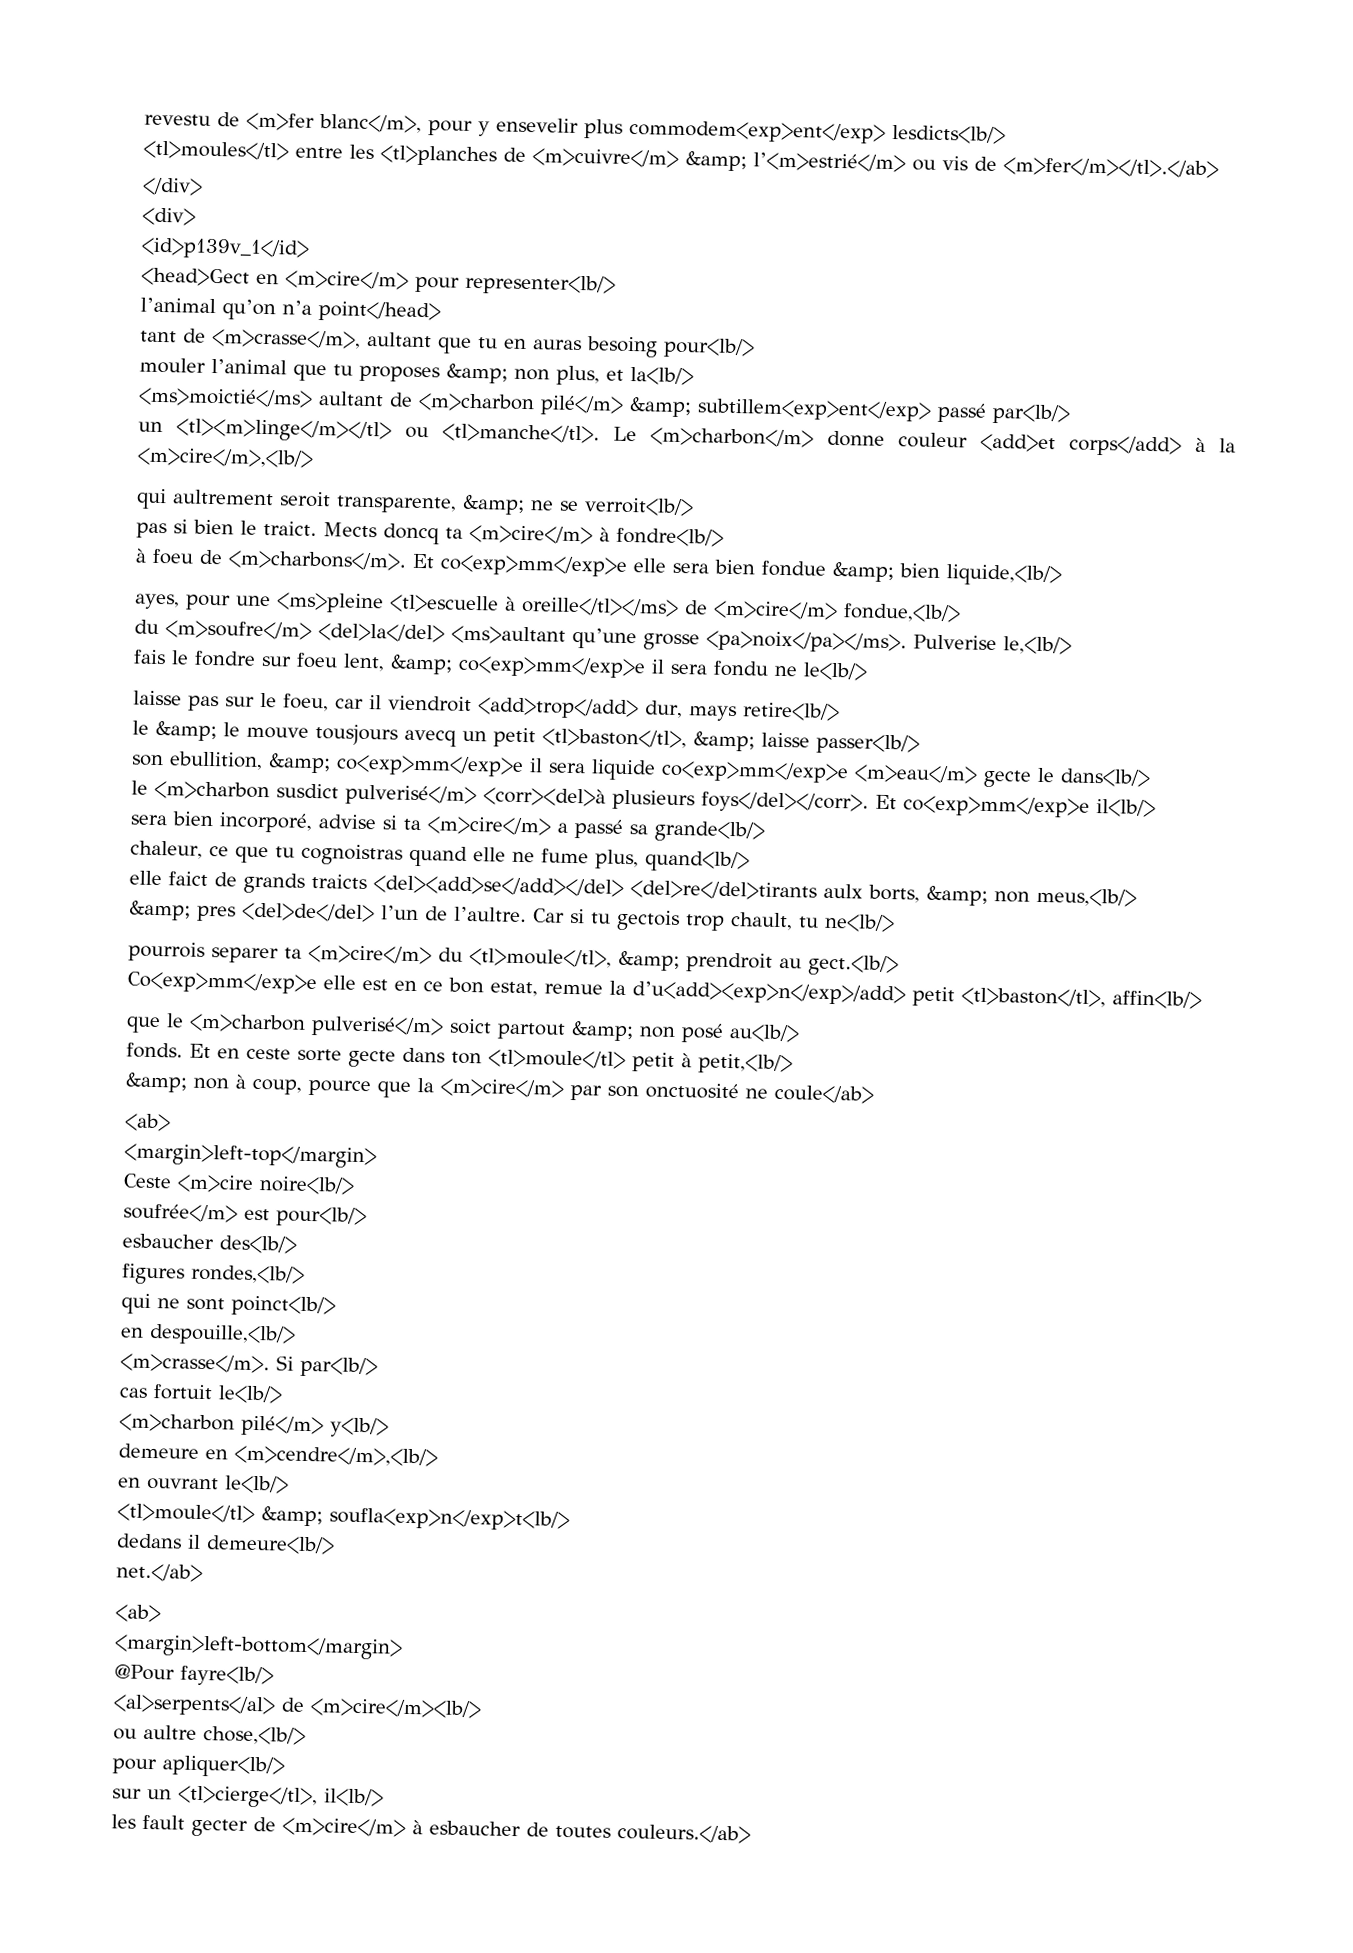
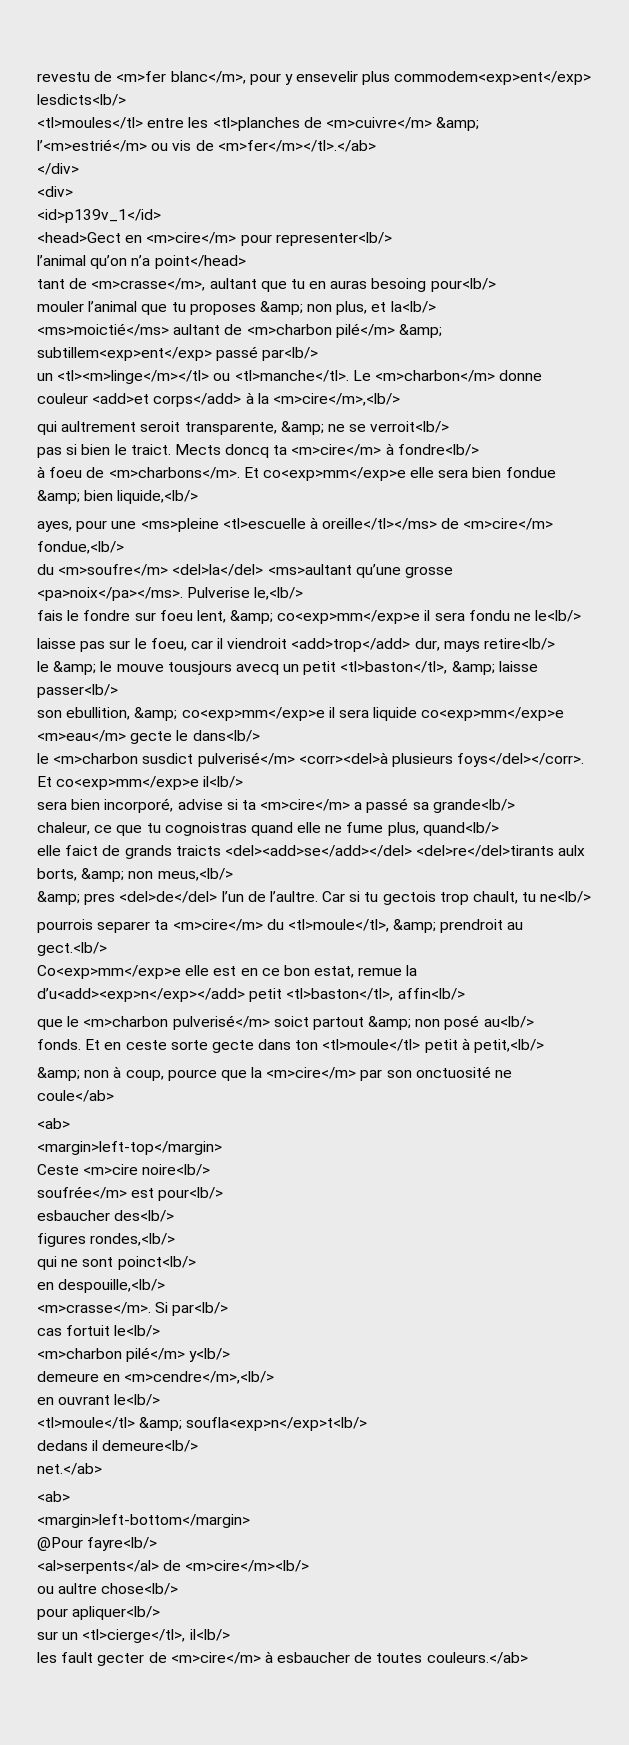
[632,981,906,1006] d’u<add><exp>n</exp>/add> -> [37,988,245,1002] d’u<add><exp>n</exp></add>
[203,1726,306,1746] chose,<lb/> -> [101,1583,179,1595] chose<lb/>

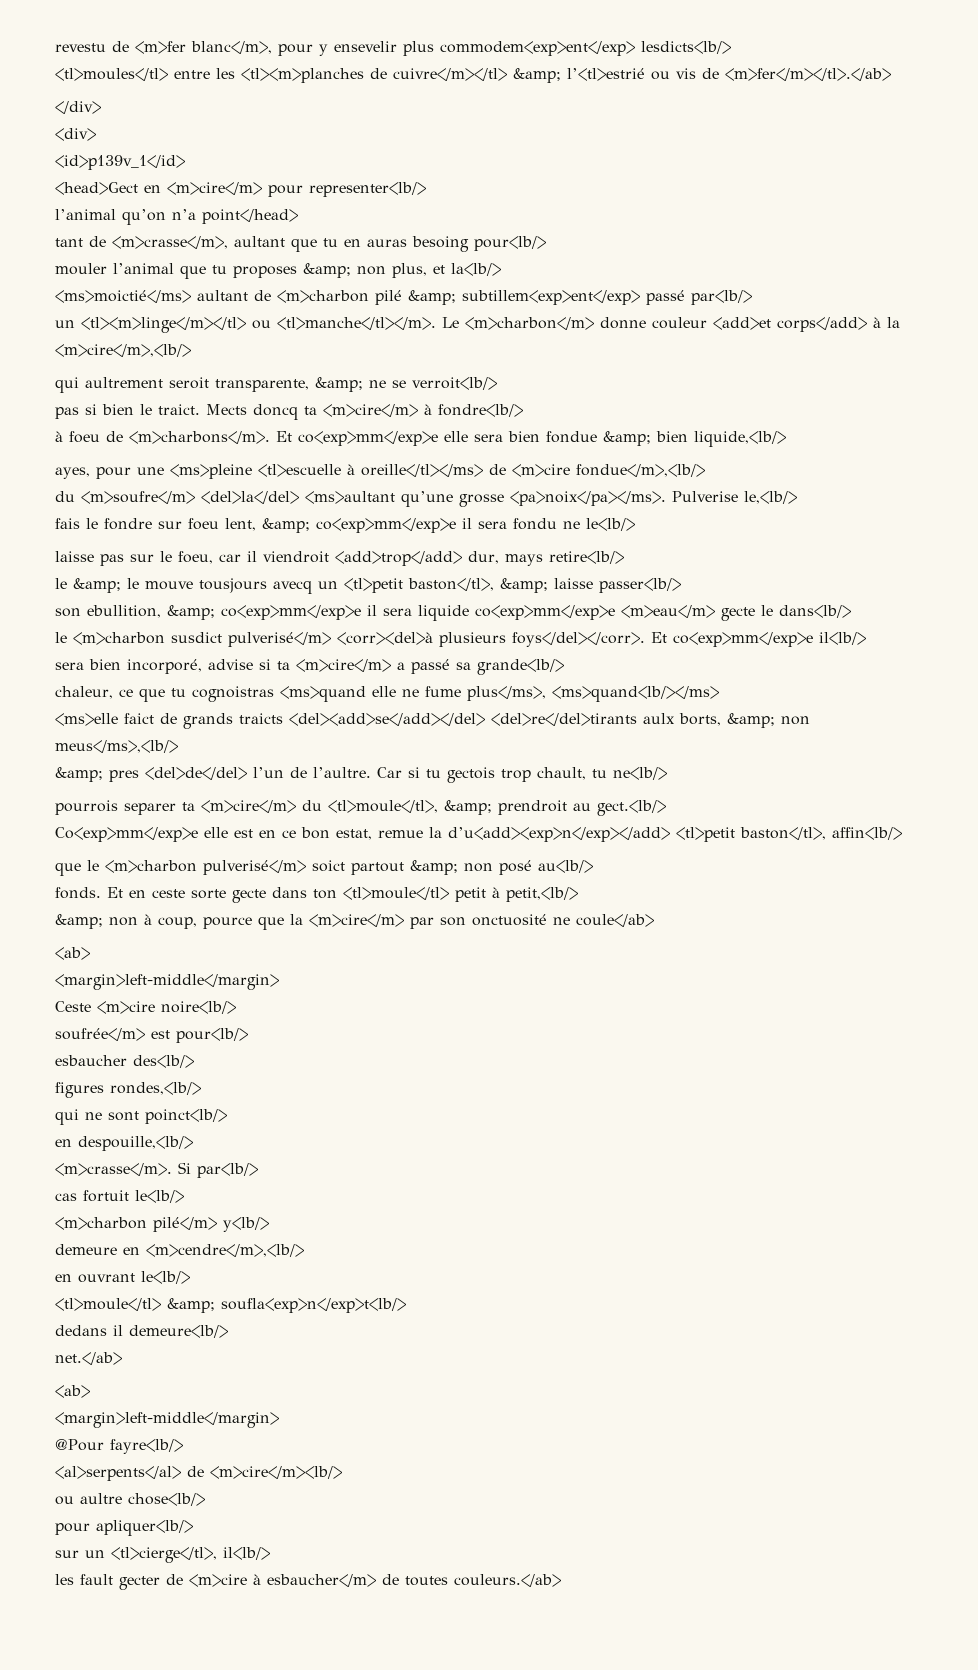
[212,117,480,131] [37,139,147,152] <tl>planches de <m>cuivre</m> &amp; l’<m>estrié</m> -> [241,68,645,83] <tl><m>planches de cuivre</m></tl> &amp; l’<tl>estrié
[335,323,395,338] pilé</m> -> [375,290,402,305] pilé
[234,370,349,382] <tl>manche</tl>. -> [277,317,436,330] <tl>manche</tl></m>.
[463,518,554,530] [37,541,124,554] <m>cire</m> fondue,<lb/> -> [512,464,705,477] <m>cire fondue</m>,<lb/>
[303,661,448,675] petit <tl>baston</tl>, -> [344,578,494,593] <tl>petit baston</tl>,
[250,822,293,836] quand -> [280,686,366,702] <ms>quand
[387,822,499,836] [37,845,61,856] plus, quand<lb/> // elle -> [467,686,719,702] [55,713,118,726] plus</ms>, <ms>quand<lb/></ms> // <ms>elle
[157,868,233,881] meus,<lb/> -> [55,740,178,753] meus</ms>,<lb/>
[249,988,394,1002] petit <tl>baston</tl>, -> [676,827,826,842] <tl>petit baston</tl>,
[37,1141,222,1155] <margin>left-top</margin> -> [55,974,279,990] <margin>left-middle</margin>
[37,1514,250,1528] <margin>left-bottom</margin> -> [55,1412,279,1428] <margin>left-middle</margin>
[170,1651,351,1664] <m>cire</m> à esbaucher -> [189,1574,376,1587] <m>cire à esbaucher</m>

